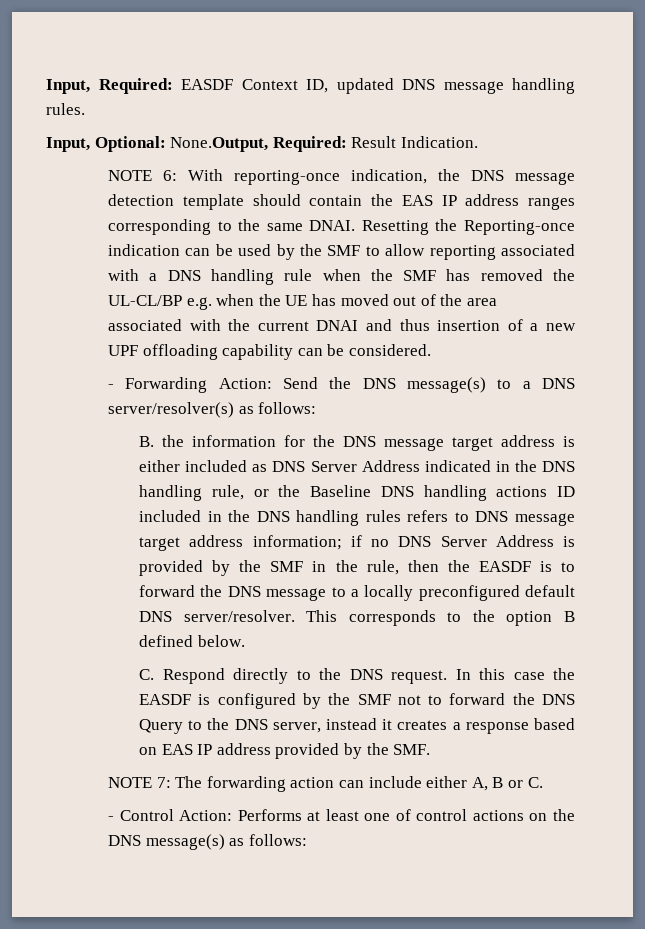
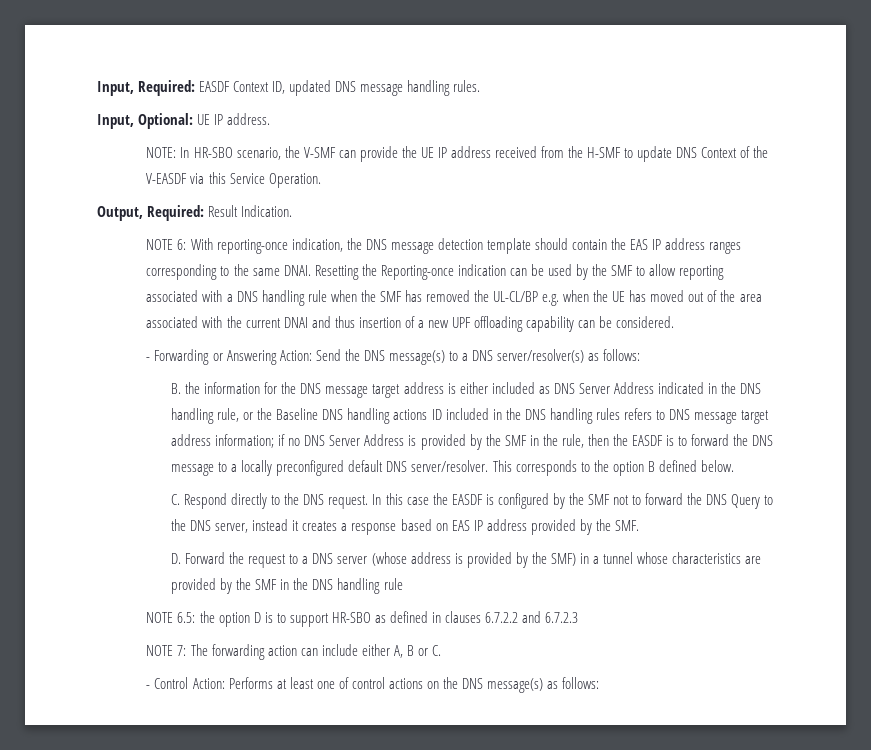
[170,137,269,152] None.Output, -> [197,113,271,125] [146,146,769,162] [146,172,321,188] [97,206,143,221] UE IP address. // NOTE: In HR-SBO scenario, the V-SMF can provide the UE IP address received from the H-SMF to update DNS Context of the V-EASDF via this Service Operation. // Output,
(208, 385) none -> [212,350,277,365] or Answering
(431, 749) none -> [171,552,762,568] [171,578,403,594] [146,611,579,627] // D. Forward the request to a DNS server (whose address is provided by the SMF) in a tunnel whose characteristics are provided by the SMF in the DNS handling rule // NOTE 6.5: the option D is to support HR-SBO as defined in clauses 6.7.2.2 and 6.7.2.3

